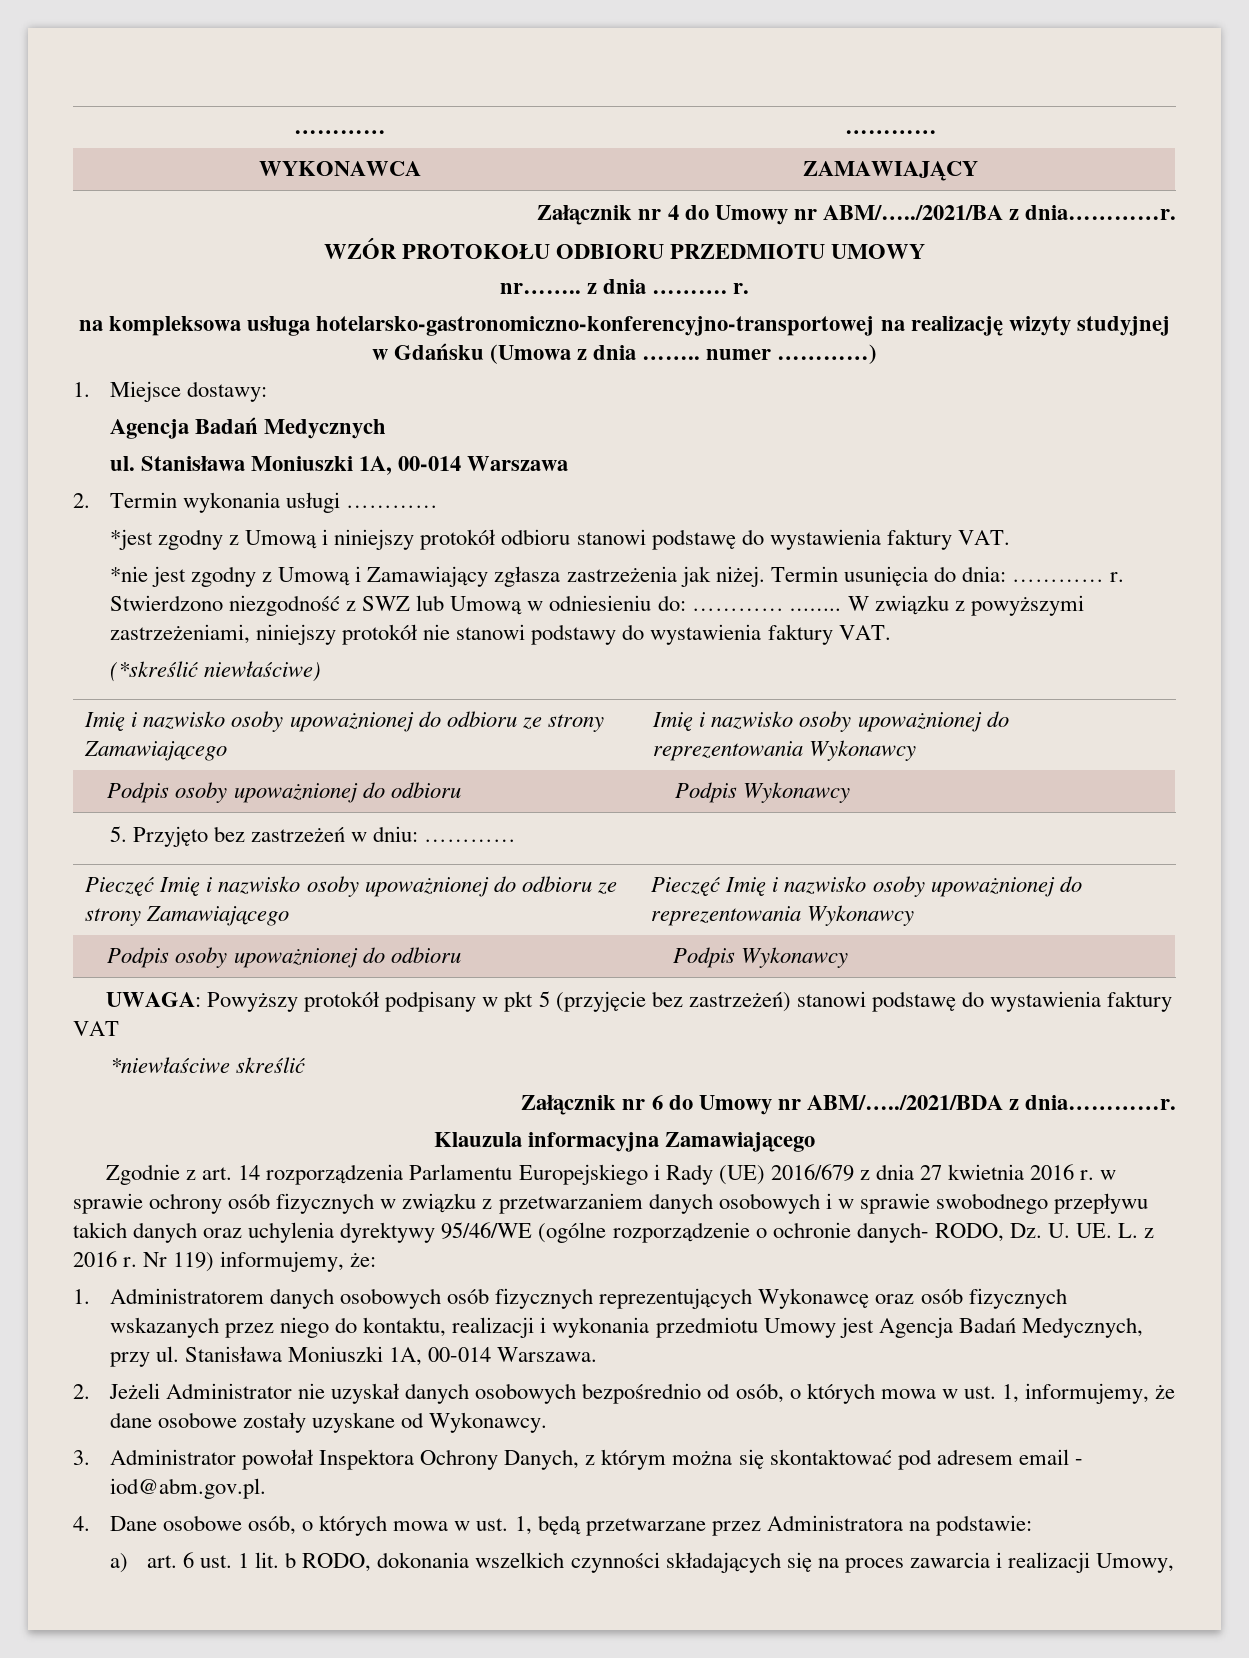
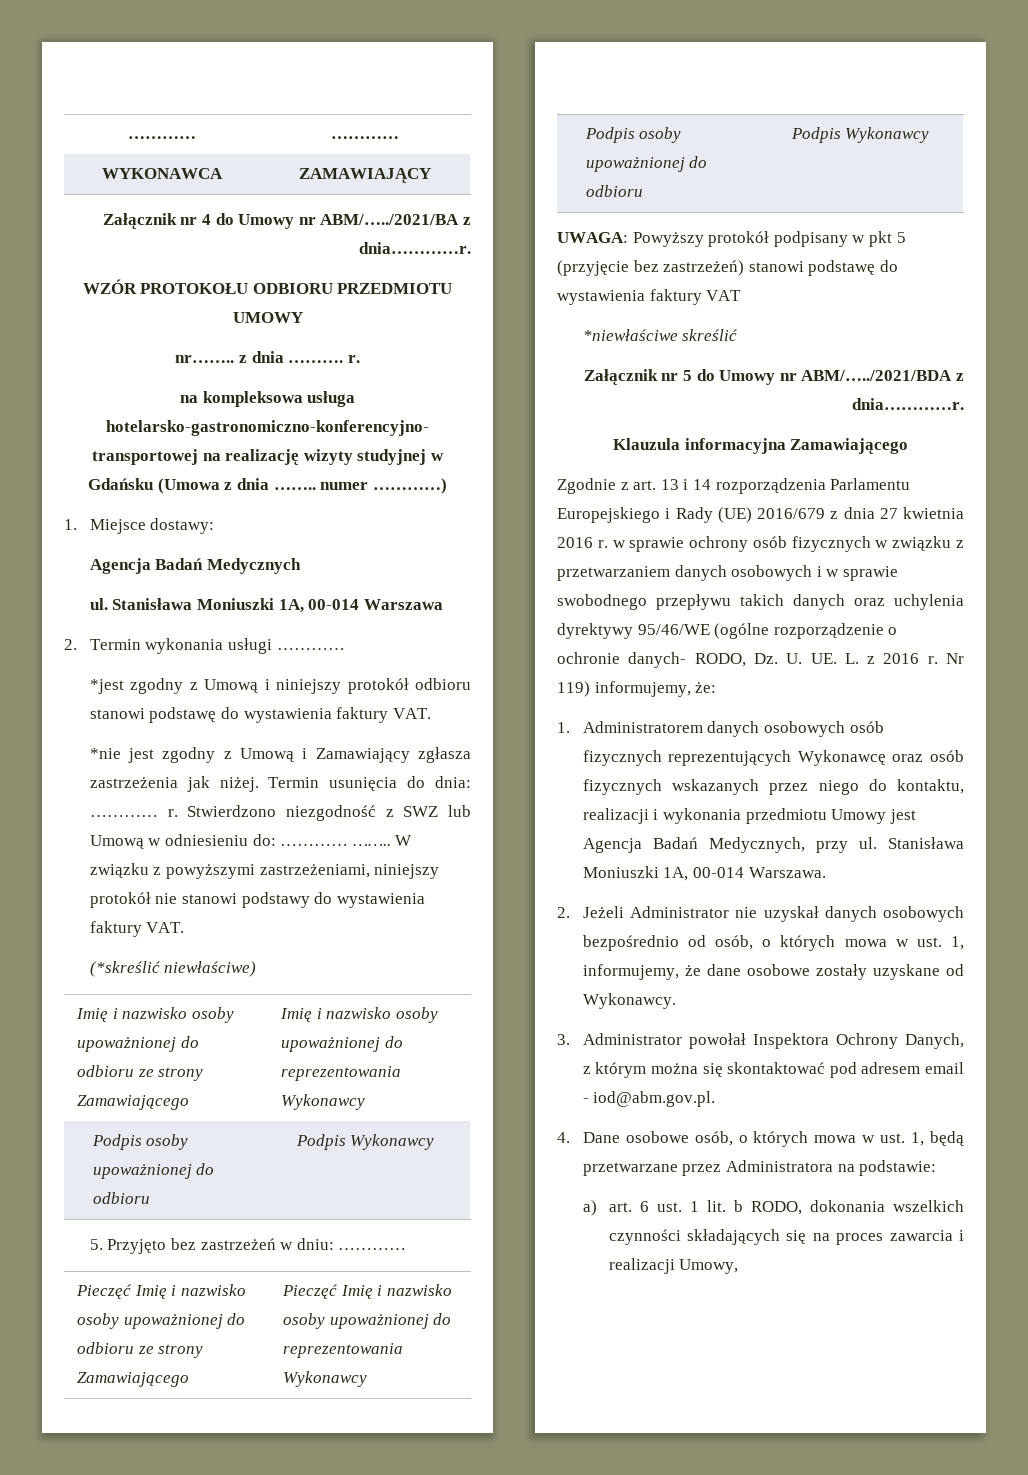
[651,1095,663,1110] 6 -> [683,370,693,381] 5
(233, 1173) none -> [660,479,689,490] 13 i

